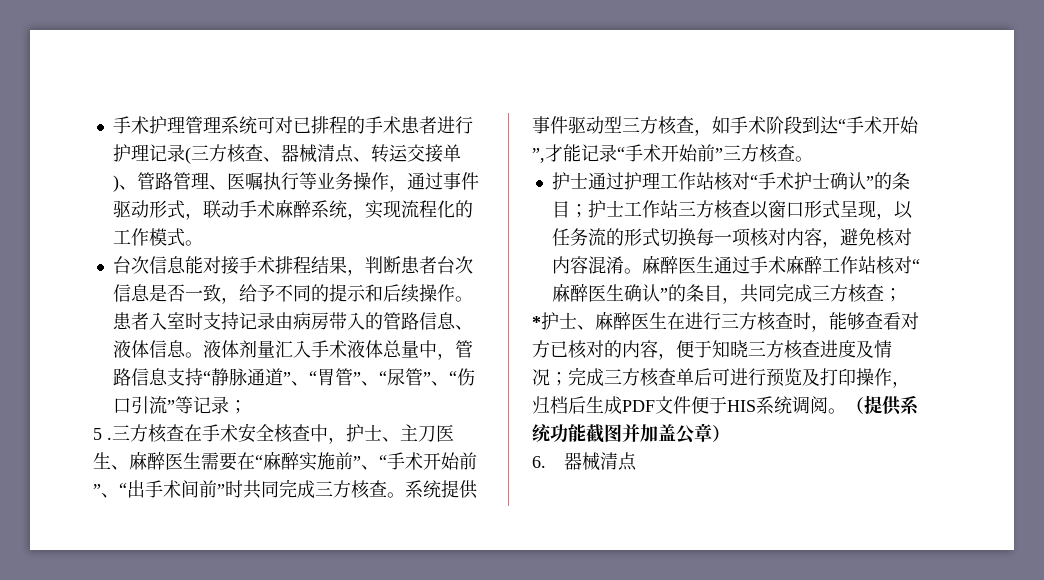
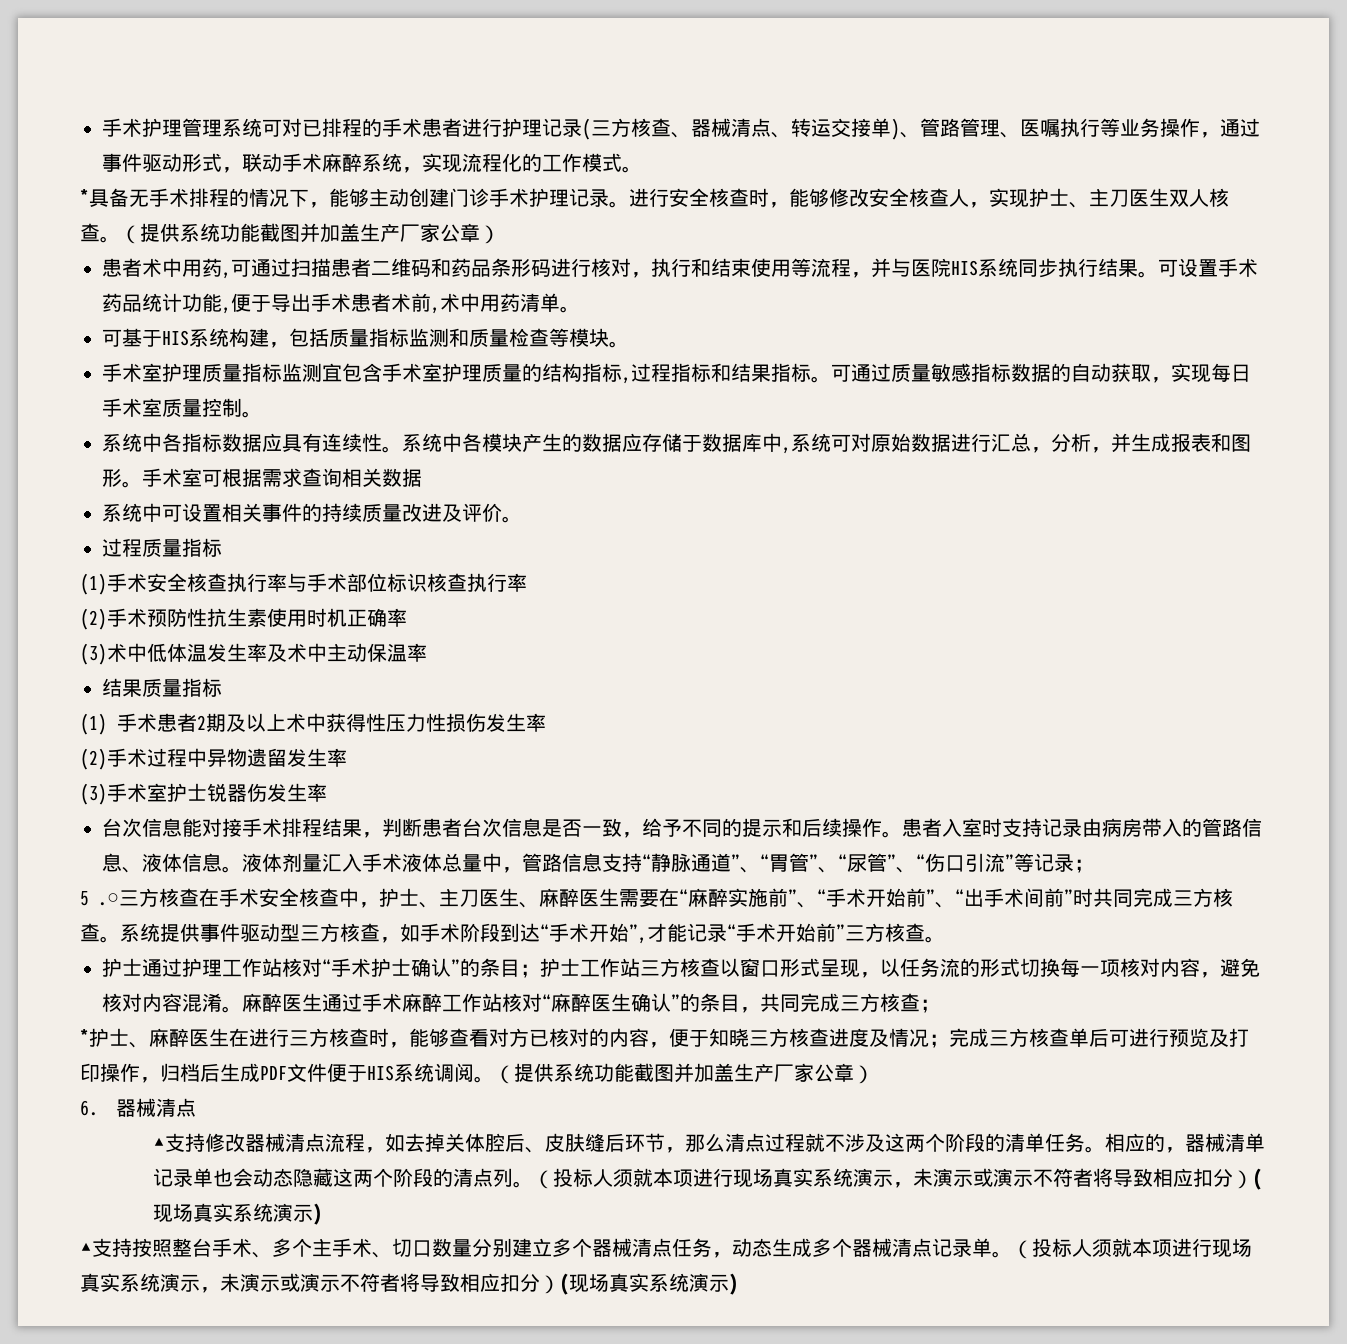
(203, 243) none -> [80,188,1229,208] [80,223,500,244] [102,258,1258,279] [102,293,580,314] [102,328,629,348] [102,363,1251,384] [102,398,262,418] [102,433,1251,454] [102,468,422,488] [102,503,522,523] [102,538,222,557] [80,573,527,595] [80,608,407,630] [80,643,427,665] [102,678,222,697] [80,713,546,735] [80,748,347,770] [80,783,327,805] // *具备无手术排程的情况下，能够主动创建门诊手术护理记录。进行安全核查时，能够修改安全核查人，实现护士、主刀医生双人核查。（提供系统功能截图并加盖生产厂家公章） // 患者术中用药,可通过扫描患者二维码和药品条形码进行核对，执行和结束使用等流程，并与医院HIS系统同步执行结果。可设置手术药品统计功能,便于导出手术患者术前,术中用药清单。 // 可基于HIS系统构建，包括质量指标监测和质量检查等模块。 // 手术室护理质量指标监测宜包含手术室护理质量的结构指标,过程指标和结果指标。可通过质量敏感指标数据的自动获取，实现每日手术室质量控制。 // 系统中各指标数据应具有连续性。系统中各模块产生的数据应存储于数据库中,系统可对原始数据进行汇总，分析，并生成报表和图形。手术室可根据需求查询相关数据 // 系统中可设置相关事件的持续质量改进及评价。 // 过程质量指标 // (1)手术安全核查执行率与手术部位标识核查执行率 // (2)手术预防性抗生素使用时机正确率 // (3)术中低体温发生率及术中主动保温率 // 结果质量指标 // (1)手术患者2期及以上术中获得性压力性损伤发生率 // (2)手术过程中异物遗留发生率 // (3)手术室护士锐器伤发生率
[107,437,112,440] . -> [98,893,119,906] .○
(676, 432) none -> [734,1063,814,1082] 生产厂家
(638, 461) none -> [152,1133,1265,1153] [152,1168,1262,1190] [152,1203,322,1225] [80,1238,1252,1259] [80,1273,738,1295] // ▲支持修改器械清点流程，如去掉关体腔后、皮肤缝后环节，那么清点过程就不涉及这两个阶段的清单任务。相应的，器械清单记录单也会动态隐藏这两个阶段的清点列。（投标人须就本项进行现场真实系统演示，未演示或演示不符者将导致相应扣分）(现场真实系统演示) // ▲支持按照整台手术、多个主手术、切口数量分别建立多个器械清点任务，动态生成多个器械清点记录单。（投标人须就本项进行现场真实系统演示，未演示或演示不符者将导致相应扣分）(现场真实系统演示)

